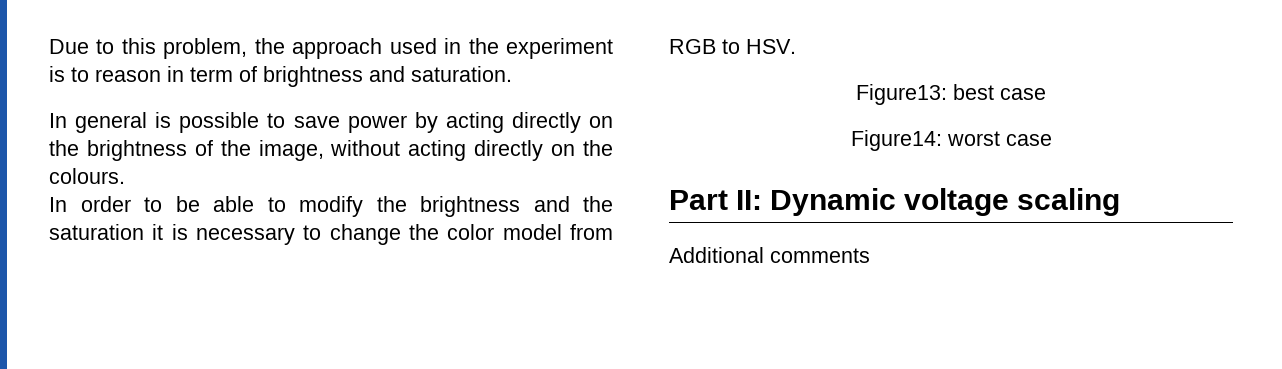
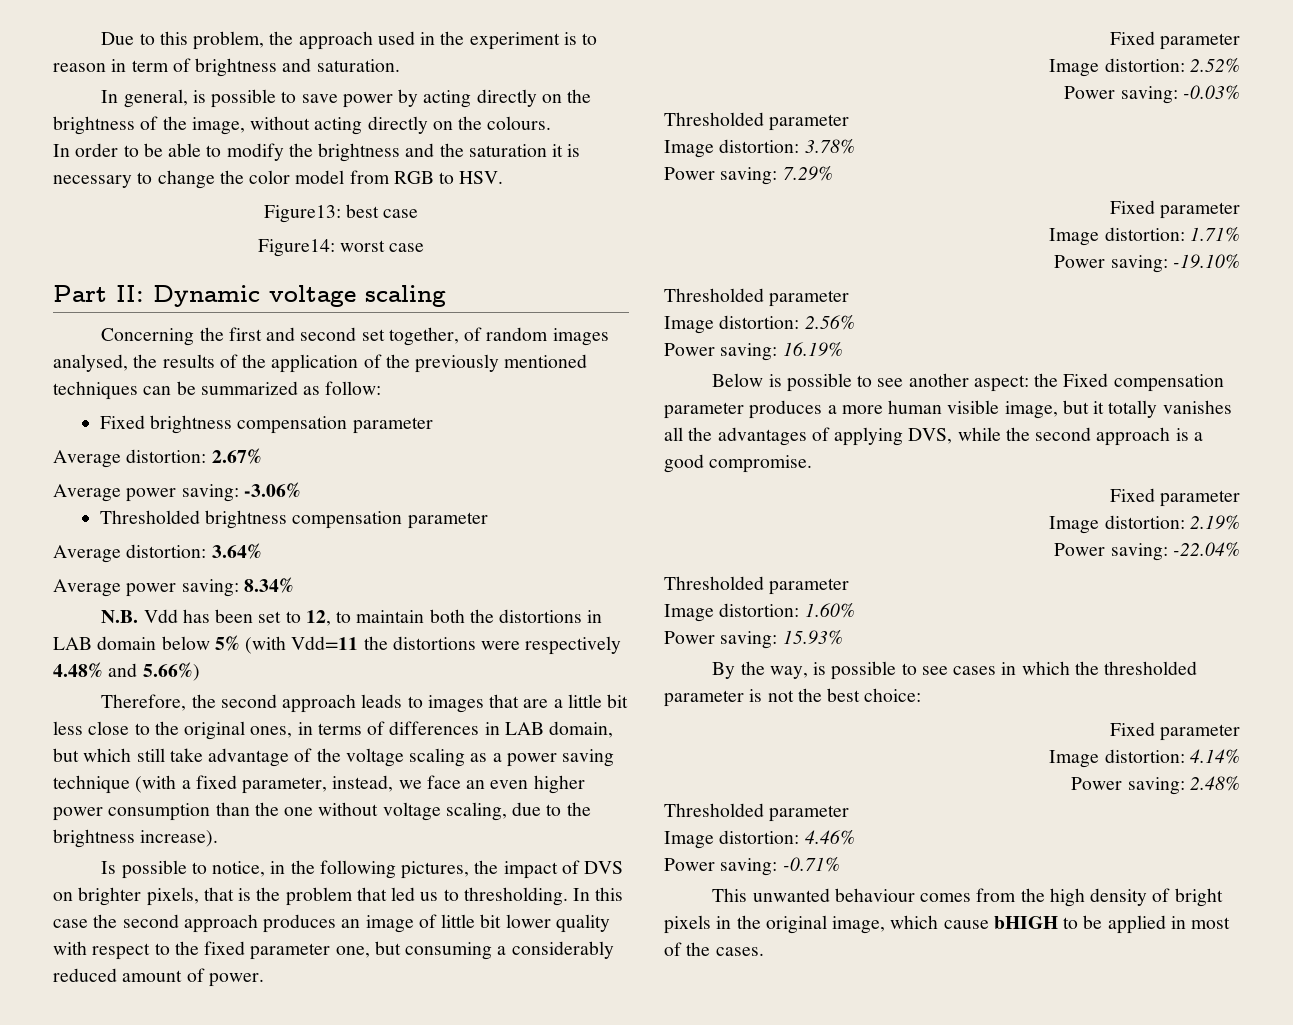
[75,112,148,133] general -> [123,89,188,108] general,
[669,247,870,263] Additional comments -> [101,327,609,346] [53,354,588,373] [53,381,382,400] [99,415,433,434] [53,448,262,468] [53,482,301,502] [99,510,488,529] [53,543,262,563] [53,577,294,597] [101,609,603,626] [53,635,622,655] [53,662,200,681] [101,694,629,713] [53,721,614,740] [53,748,615,767] [53,775,585,794] [53,802,591,821] [53,829,219,848] [101,860,624,879] [53,887,624,906] [53,914,610,933] [53,941,614,960] [53,968,264,987] [1109,31,1240,50] [1049,58,1240,77] [1064,85,1240,104] [664,112,850,131] [664,139,855,158] [664,166,833,185] [1109,200,1240,219] [1049,227,1240,246] [1054,254,1240,273] [664,288,850,307] [664,315,855,334] [664,342,843,361] [712,373,1224,392] [664,400,1232,419] [664,427,1203,446] [664,454,813,473] [1109,488,1240,507] [1049,515,1240,534] [1054,542,1240,561] [664,576,850,595] [664,603,855,622] [664,630,843,649] [712,661,1198,680] [664,688,922,707] [1109,722,1240,741] [1049,749,1240,768] [1071,776,1240,795] [664,803,850,822] [664,830,855,849] [664,857,840,876] [712,888,1223,907] [664,915,1231,934] [664,942,764,956] Concerning the first and second set together, of random images analysed, the results of the application of the previously mentioned techniques can be summarized as follow: // Fixed brightness compensation parameter // Average distortion: 2.67% // Average power saving: -3.06% // Thresholded brightness compensation parameter // Average distortion: 3.64% // Average power saving: 8.34% // N.B. Vdd has been set to 12, to maintain both the distortions in LAB domain below 5% (with Vdd=11 the distortions were respectively 4.48% and 5.66%) // Therefore, the second approach leads to images that are a little bit less close to the original ones, in terms of differences in LAB domain, but which still take advantage of the voltage scaling as a power saving technique (with a fixed parameter, instead, we face an even higher power consumption than the one without voltage scaling, due to the brightness increase). // Is possible to notice, in the following pictures, the impact of DVS on brighter pixels, that is the problem that led us to thresholding. In this case the second approach produces an image of little bit lower quality with respect to the fixed parameter one, but consuming a considerably reduced amount of power. // Fixed parameter // Image distortion: 2.52% // Power saving: -0.03% // Thresholded parameter // Image distortion: 3.78% // Power saving: 7.29% // Fixed parameter // Image distortion: 1.71% // Power saving: -19.10% // Thresholded parameter // Image distortion: 2.56% // Power saving: 16.19% // Below is possible to see another aspect: the Fixed compensation parameter produces a more human visible image, but it totally vanishes all the advantages of applying DVS, while the second approach is a good compromise. // Fixed parameter // Image distortion: 2.19% // Power saving: -22.04% // Thresholded parameter // Image distortion: 1.60% // Power saving: 15.93% // By the way, is possible to see cases in which the thresholded parameter is not the best choice: // Fixed parameter // Image distortion: 4.14% // Power saving: 2.48% // Thresholded parameter // Image distortion: 4.46% // Power saving: -0.71% // This unwanted behaviour comes from the high density of bright pixels in the original image, which cause bHIGH to be applied in most of the cases.

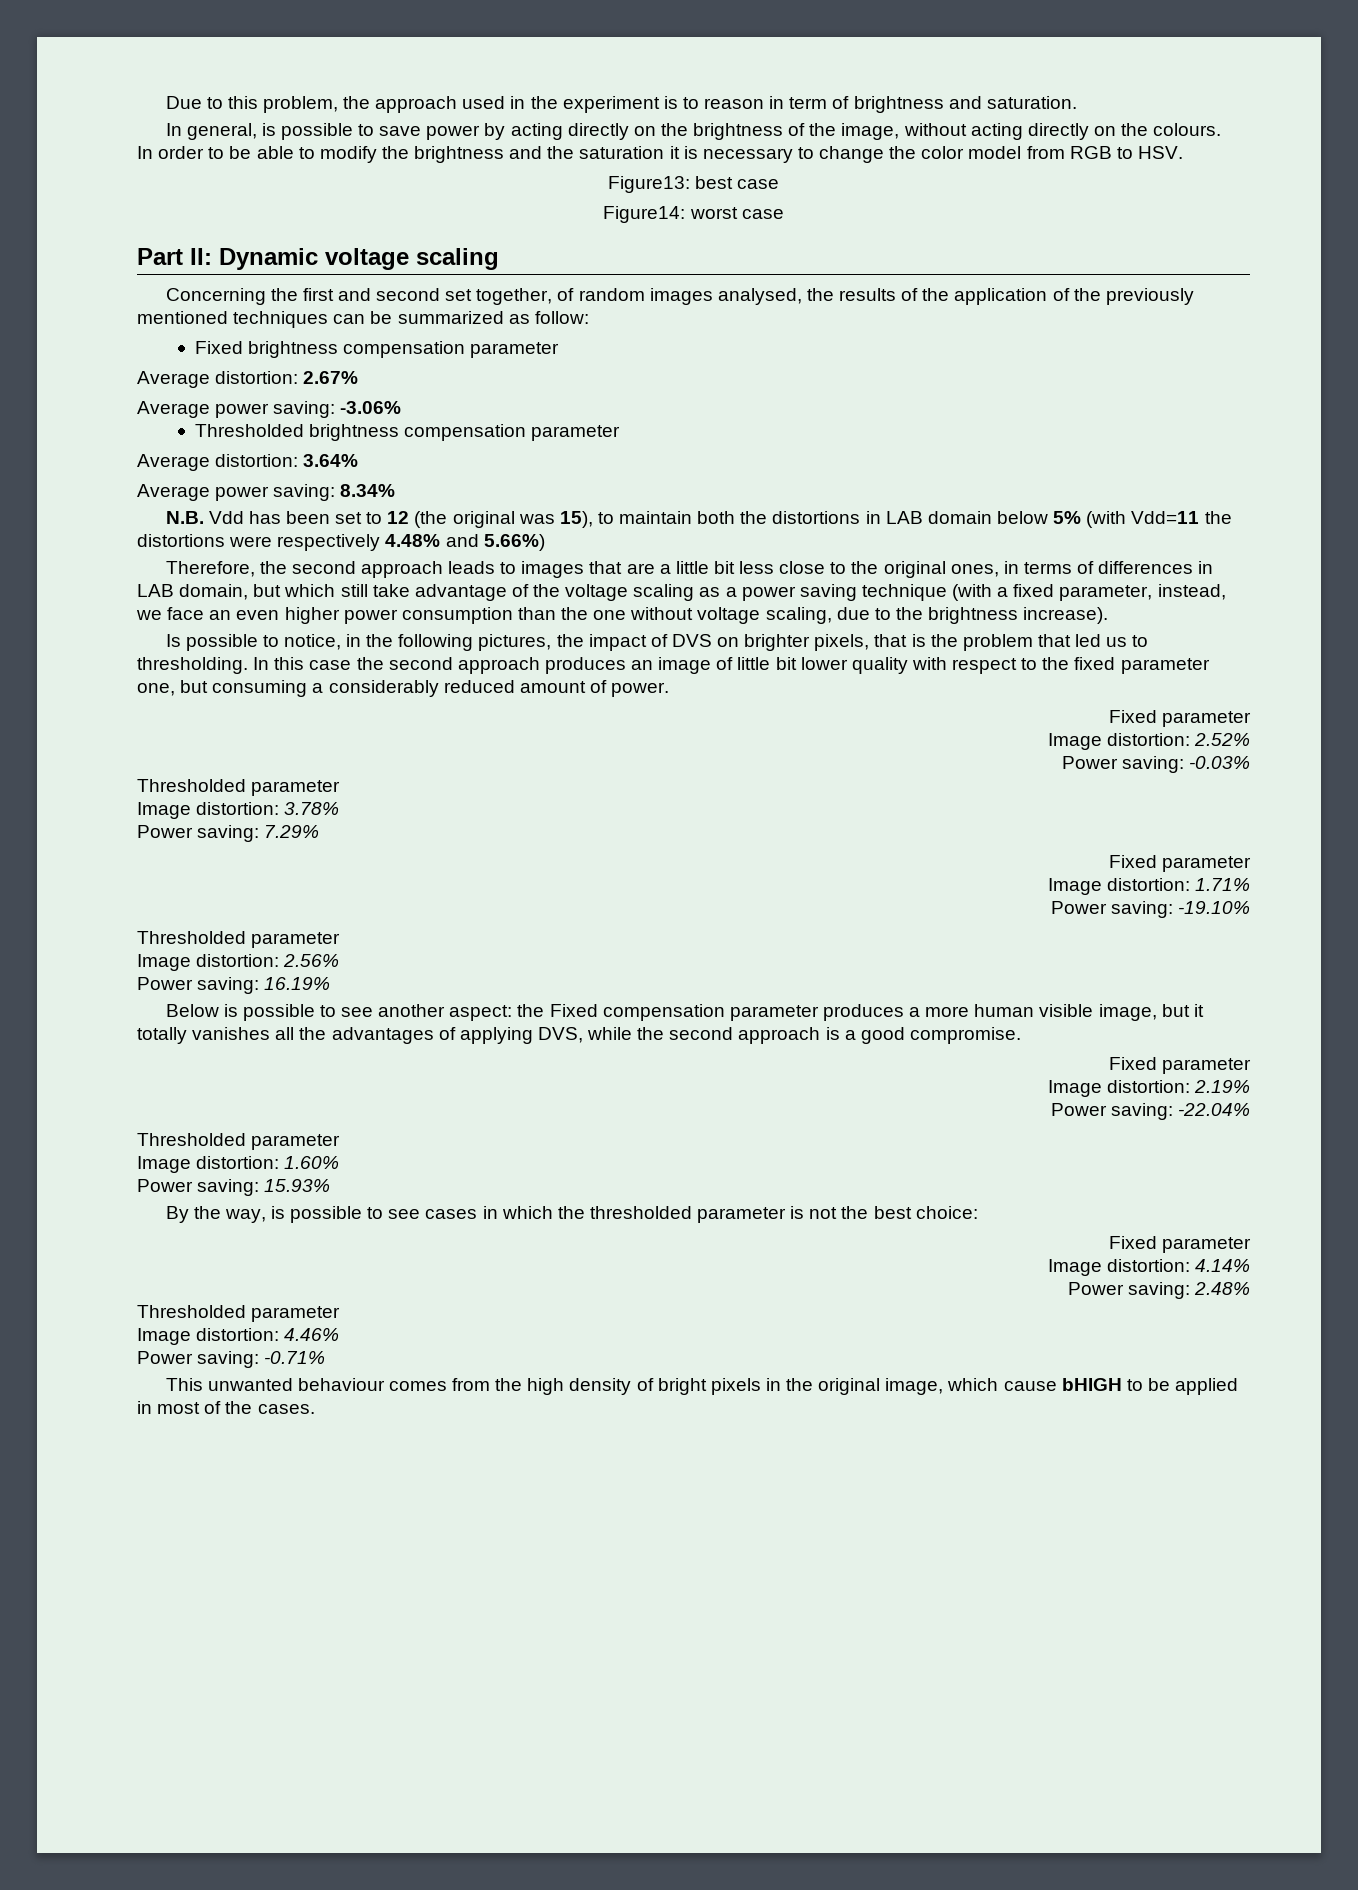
[305,610,331,626] 12, -> [387,511,593,528] 12 (the original was 15),

